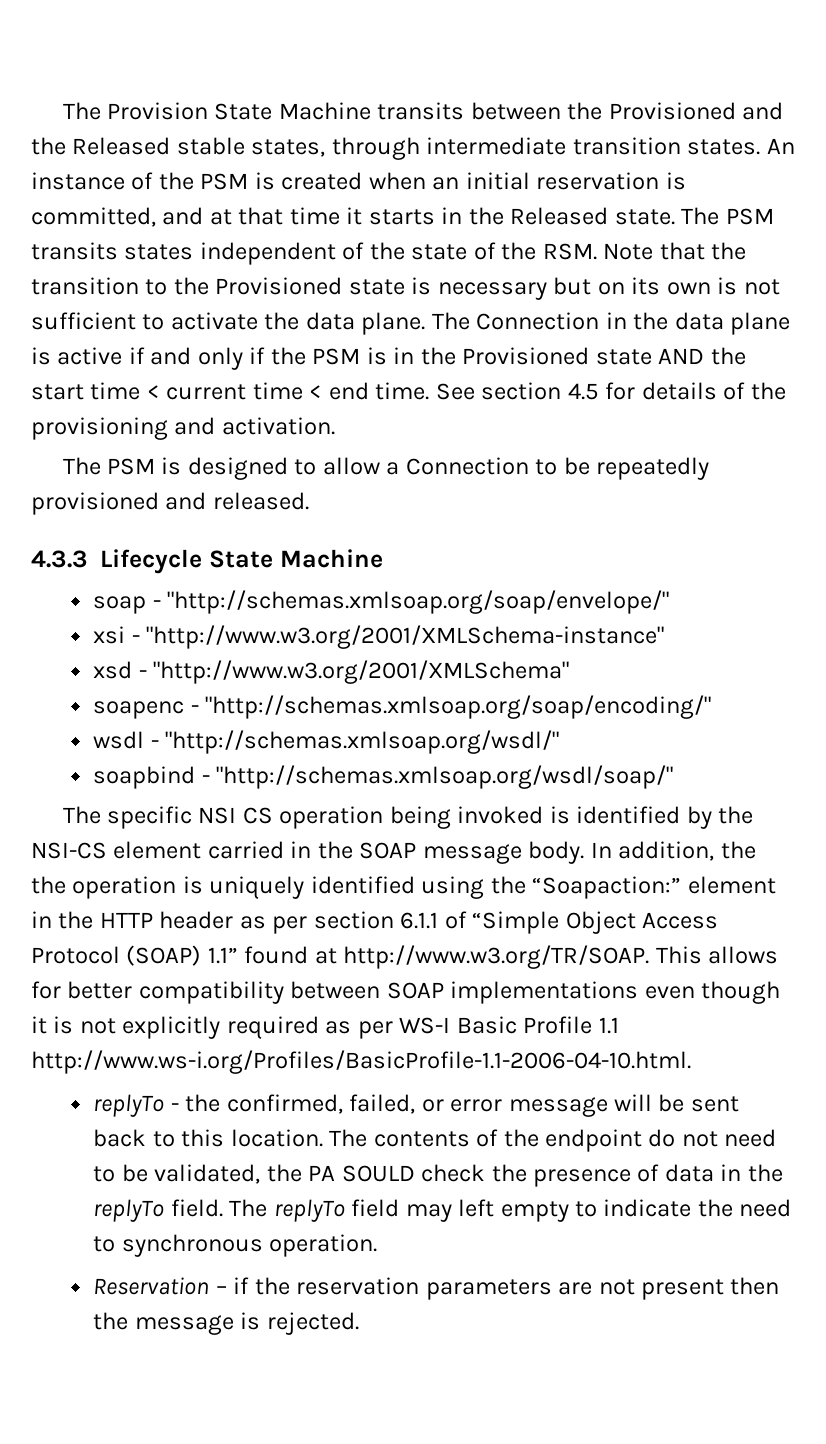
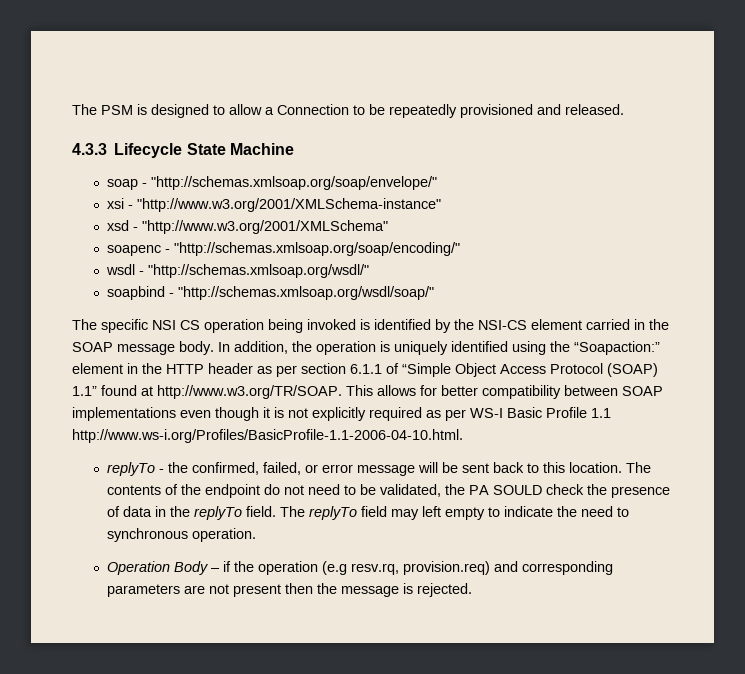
[62,102,784,120] [31,137,795,160] [31,172,686,190] [31,207,774,227] [31,242,747,265] [31,277,780,300] [31,312,791,335] [31,347,746,370] [31,382,786,400] [31,417,335,440] [62,457,101,475] The Provision State Machine transits between the Provisioned and the Released stable states, through intermediate transition states. An instance of the PSM is created when an initial reservation is committed, and at that time it starts in the Released state. The PSM transits states independent of the state of the RSM. Note that the transition to the Provisioned state is necessary but on its own is not sufficient to activate the data plane. The Connection in the data plane is active if and only if the PSM is in the Provisioned state AND the start time < current time < end time. See section 4.5 for details of the provisioning and activation. // The -> [72,104,97,115] The
[31,876,66,894] the -> (312, 346) none
[93,1277,210,1295] Reservation -> [106,561,208,575] Operation Body
[296,1277,420,1295] reservation -> [257,561,613,575] operation (e.g resv.rq, provision.req) and corresponding

